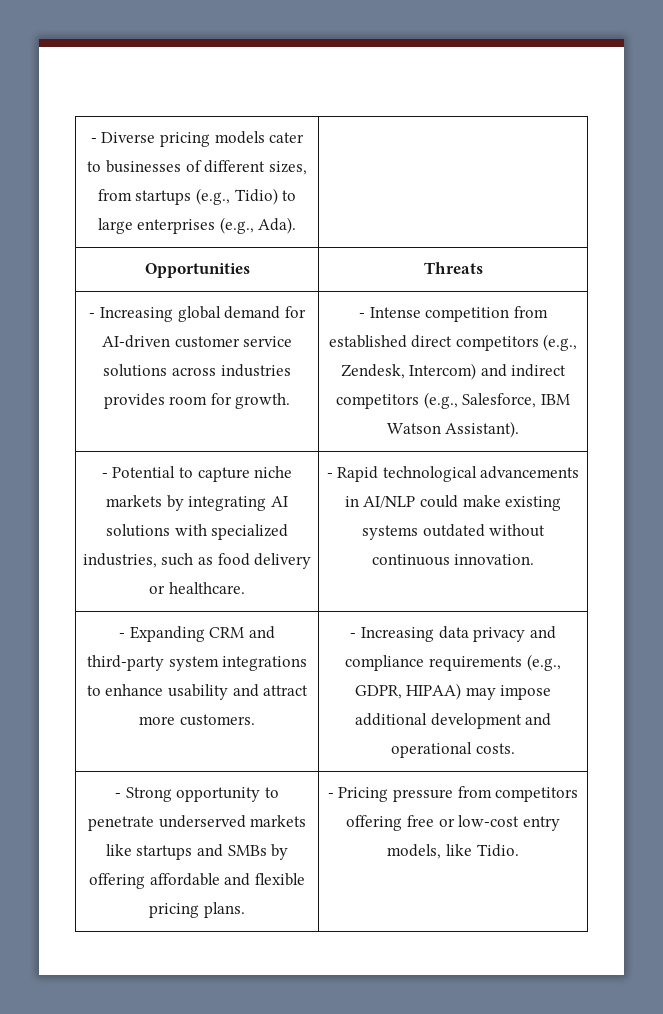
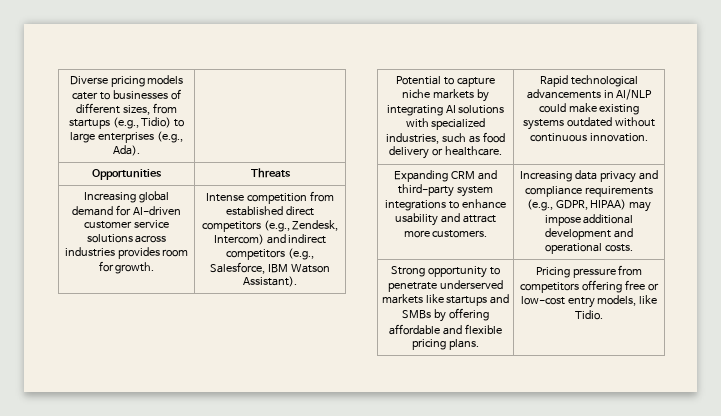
[90,138,97,143] - -> (69, 80) none
[89,313,96,318] - -> (291, 173) none
[359,313,366,318] - -> (155, 268) none
[101,473,108,478] - -> (297, 281) none
[326,473,333,478] - -> (502, 151) none
[119,633,126,638] - -> (648, 137) none
[350,633,357,638] - -> (488, 234) none
[115,793,122,798] - -> (633, 248) none
[327,793,334,798] - -> (479, 344) none

